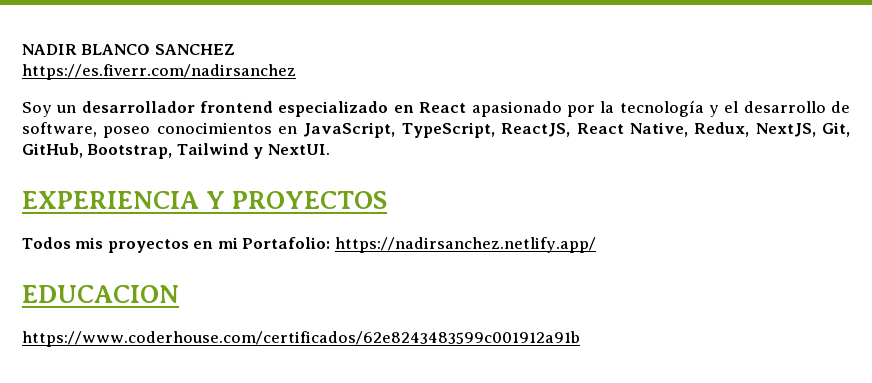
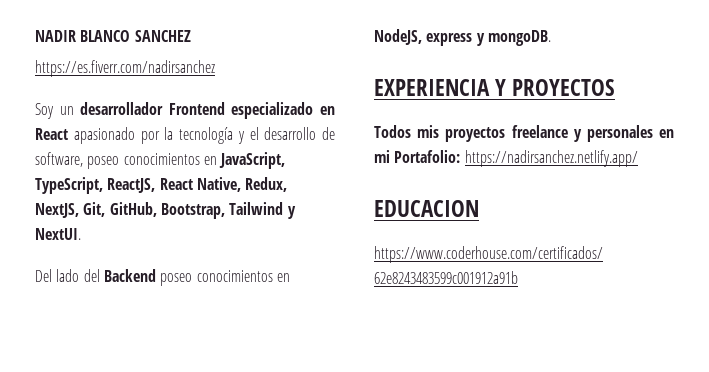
[200,101,274,113] frontend -> [168,102,225,115] Frontend
(330, 149) none -> [35,269,290,286] [374,29,551,46] // Del lado del Backend poseo conocimientos en NodeJS, express y mongoDB.
(189, 246) none -> [511,125,653,142] freelance y personales

